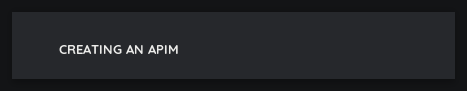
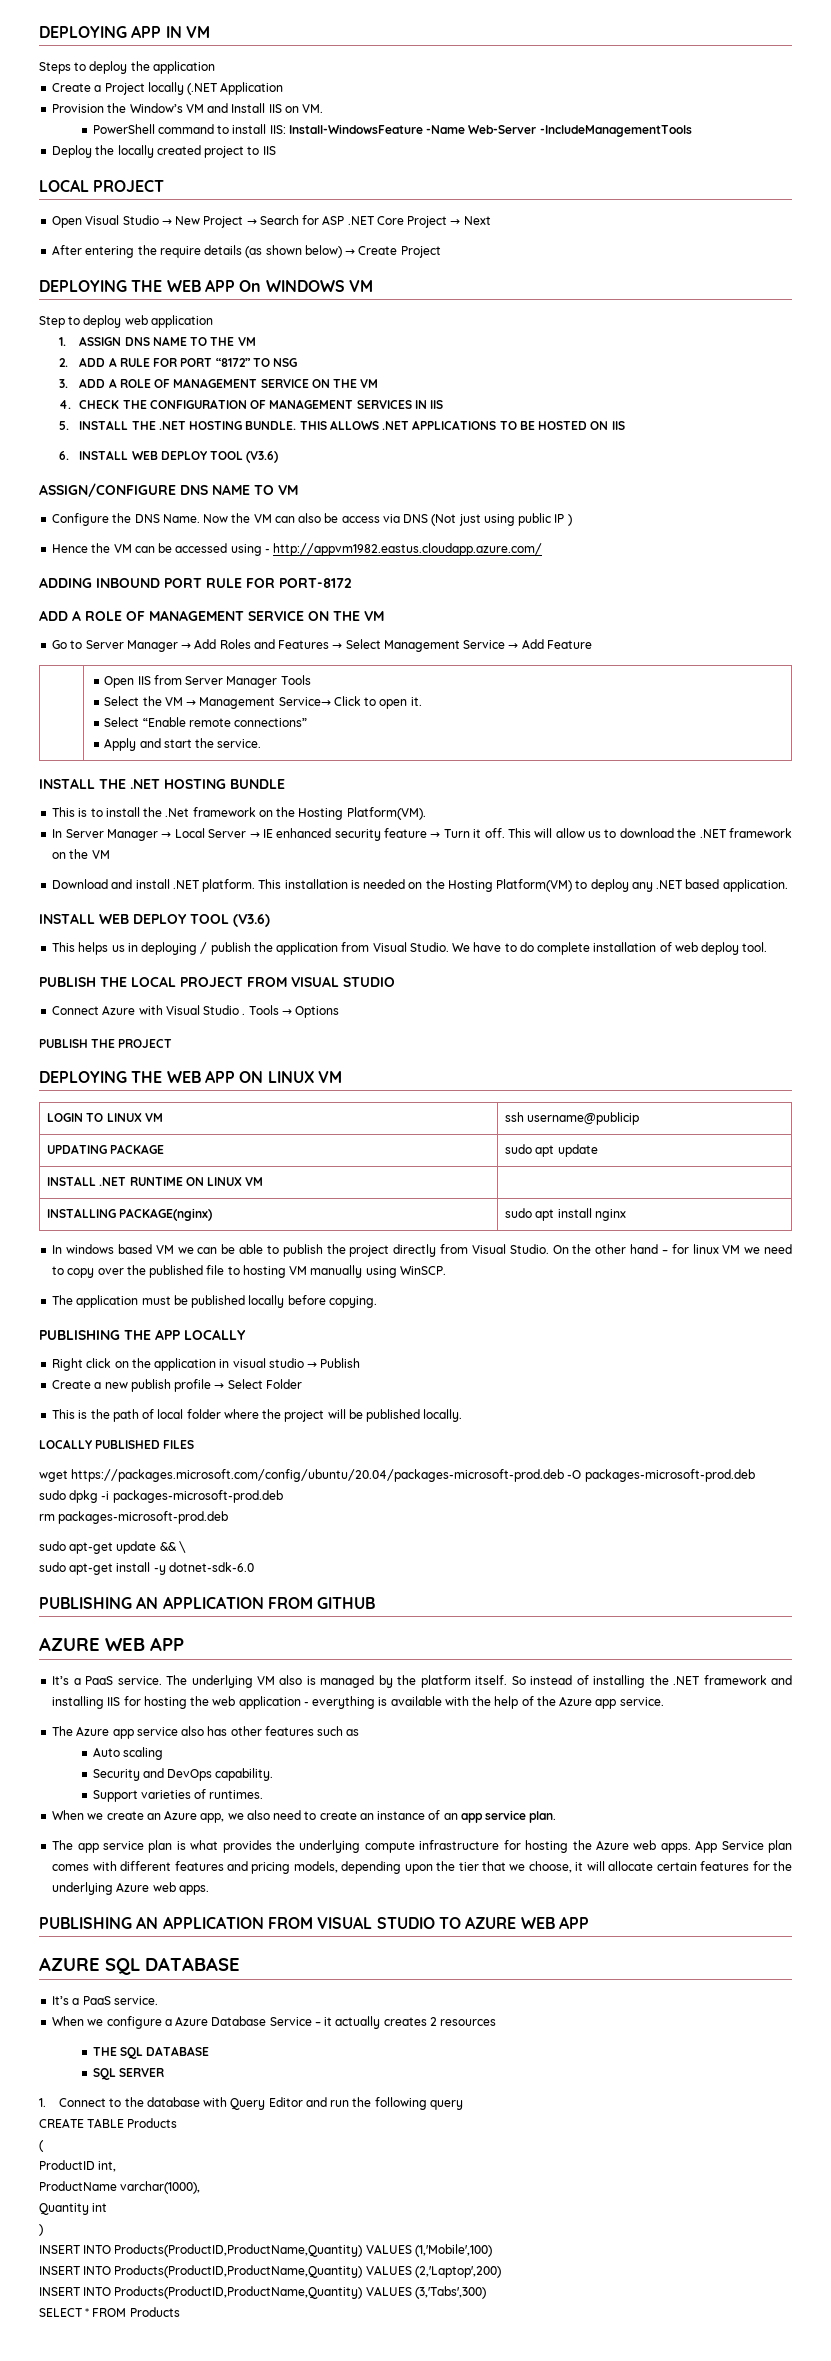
[59,44,179,54] CREATING AN APIM -> [39,25,210,38] [39,61,215,74] [52,82,284,95] [52,103,324,113] [92,124,692,137] [52,145,276,158] [39,179,165,192] [52,215,491,228] [52,245,441,258] [39,279,373,292] [39,315,213,328] [59,336,256,346] [59,357,298,367] [59,378,379,388] [59,399,444,409] [59,420,625,430] [59,450,279,463] [39,483,298,497] [52,513,572,526] [52,543,543,556] [39,577,352,588] [39,610,384,621] [52,639,592,652] [104,675,311,688] [104,696,422,709] [104,717,308,727] [104,738,262,751] [39,778,285,789] [52,807,426,820] [52,828,792,841] [52,849,110,859] [52,879,788,892] [39,913,270,927] [52,942,768,955] [39,976,395,987] [52,1005,340,1018] [39,1039,173,1048] [39,1070,342,1083] [47,1113,163,1122] [505,1112,640,1125] [47,1144,165,1154] [505,1144,598,1157] [47,1176,264,1186] [47,1208,213,1221] [505,1208,626,1221] [52,1244,792,1257] [52,1265,446,1278] [52,1295,377,1308] [39,1329,246,1340] [52,1358,361,1371] [52,1379,302,1392] [52,1409,463,1422] [39,1439,195,1449] [39,1469,755,1482] [39,1490,283,1503] [39,1511,229,1524] [39,1541,186,1554] [39,1562,254,1575] [39,1596,376,1609] [39,1637,184,1651] [52,1675,792,1688] [52,1696,664,1709] [52,1726,360,1739] [92,1747,163,1760] [92,1768,274,1781] [92,1789,264,1802] [52,1810,557,1823] [52,1840,792,1853] [52,1861,792,1874] [52,1882,209,1895] [39,1916,589,1929] [39,1957,240,1975] [52,1996,158,2005] [52,2016,497,2029] [92,2046,210,2059] [92,2068,164,2080] [39,2097,463,2110] [39,2118,178,2128] [39,2140,44,2152] [39,2160,117,2172] [39,2181,201,2194] [39,2203,108,2215] [39,2224,43,2236] [39,2244,492,2257] [39,2265,501,2278] [39,2286,486,2299] [39,2307,180,2317] DEPLOYING APP IN VM // Steps to deploy the application // Create a Project locally (.NET Application // Provision the Window’s VM and Install IIS on VM. // PowerShell command to install IIS: Install-WindowsFeature -Name Web-Server -IncludeManagementTools // Deploy the locally created project to IIS // LOCAL PROJECT // Open Visual Studio → New Project → Search for ASP .NET Core Project → Next // After entering the require details (as shown below) → Create Project // DEPLOYING THE WEB APP On WINDOWS VM // Step to deploy web application // 1. ASSIGN DNS NAME TO THE VM // 2. ADD A RULE FOR PORT “8172” TO NSG // 3. ADD A ROLE OF MANAGEMENT SERVICE ON THE VM // 4. CHECK THE CONFIGURATION OF MANAGEMENT SERVICES IN IIS // 5. INSTALL THE .NET HOSTING BUNDLE. THIS ALLOWS .NET APPLICATIONS TO BE HOSTED ON IIS // 6. INSTALL WEB DEPLOY TOOL (V3.6) // ASSIGN/CONFIGURE DNS NAME TO VM // Configure the DNS Name. Now the VM can also be access via DNS (Not just using public IP ) // Hence the VM can be accessed using - http://appvm1982.eastus.cloudapp.azure.com/ // ADDING INBOUND PORT RULE FOR PORT-8172 // ADD A ROLE OF MANAGEMENT SERVICE ON THE VM // Go to Server Manager → Add Roles and Features → Select Management Service → Add Feature // | Open IIS from Server Manager Tools // Select the VM → Management Service→ Click to open it. // Select “Enable remote connections” // Apply and start the service. // INSTALL THE .NET HOSTING BUNDLE // This is to install the .Net framework on the Hosting Platform(VM). // In Server Manager → Local Server → IE enhanced security feature → Turn it off. This will allow us to download the .NET framework on the VM // Download and install .NET platform. This installation is needed on the Hosting Platform(VM) to deploy any .NET based application. // INSTALL WEB DEPLOY TOOL (V3.6) // This helps us in deploying / publish the application from Visual Studio. We have to do complete installation of web deploy tool. // PUBLISH THE LOCAL PROJECT FROM VISUAL STUDIO // Connect Azure with Visual Studio . Tools → Options // PUBLISH THE PROJECT // DEPLOYING THE WEB APP ON LINUX VM // LOGIN TO LINUX VM | ssh username@publicip // UPDATING PACKAGE | sudo apt update // INSTALL .NET RUNTIME ON LINUX VM | // INSTALLING PACKAGE(nginx) | sudo apt install nginx // In windows based VM we can be able to publish the project directly from Visual Studio. On the other hand – for linux VM we need to copy over the published file to hosting VM manually using WinSCP. // The application must be published locally before copying. // PUBLISHING THE APP LOCALLY // Right click on the application in visual studio → Publish // Create a new publish profile → Select Folder // This is the path of local folder where the project will be published locally. // LOCALLY PUBLISHED FILES // wget https://packages.microsoft.com/config/ubuntu/20.04/packages-microsoft-prod.deb -O packages-microsoft-prod.deb // sudo dpkg -i packages-microsoft-prod.deb // rm packages-microsoft-prod.deb // sudo apt-get update && \ // sudo apt-get install -y dotnet-sdk-6.0 // PUBLISHING AN APPLICATION FROM GITHUB // AZURE WEB APP // It’s a PaaS service. The underlying VM also is managed by the platform itself. So instead of installing the .NET framework and installing IIS for hosting the web application - everything is available with the help of the Azure app service. // The Azure app service also has other features such as // Auto scaling // Security and DevOps capability. // Support varieties of runtimes. // When we create an Azure app, we also need to create an instance of an app service plan. // The app service plan is what provides the underlying compute infrastructure for hosting the Azure web apps. App Service plan comes with different features and pricing models, depending upon the tier that we choose, it will allocate certain features for the underlying Azure web apps. // PUBLISHING AN APPLICATION FROM VISUAL STUDIO TO AZURE WEB APP // AZURE SQL DATABASE // It’s a PaaS service. // When we configure a Azure Database Service – it actually creates 2 resources // THE SQL DATABASE // SQL SERVER // 1. Connect to the database with Query Editor and run the following query // CREATE TABLE Products // ( // ProductID int, // ProductName varchar(1000), // Quantity int // ) // INSERT INTO Products(ProductID,ProductName,Quantity) VALUES (1,'Mobile',100) // INSERT INTO Products(ProductID,ProductName,Quantity) VALUES (2,'Laptop',200) // INSERT INTO Products(ProductID,ProductName,Quantity) VALUES (3,'Tabs',300) // SELECT * FROM Products

